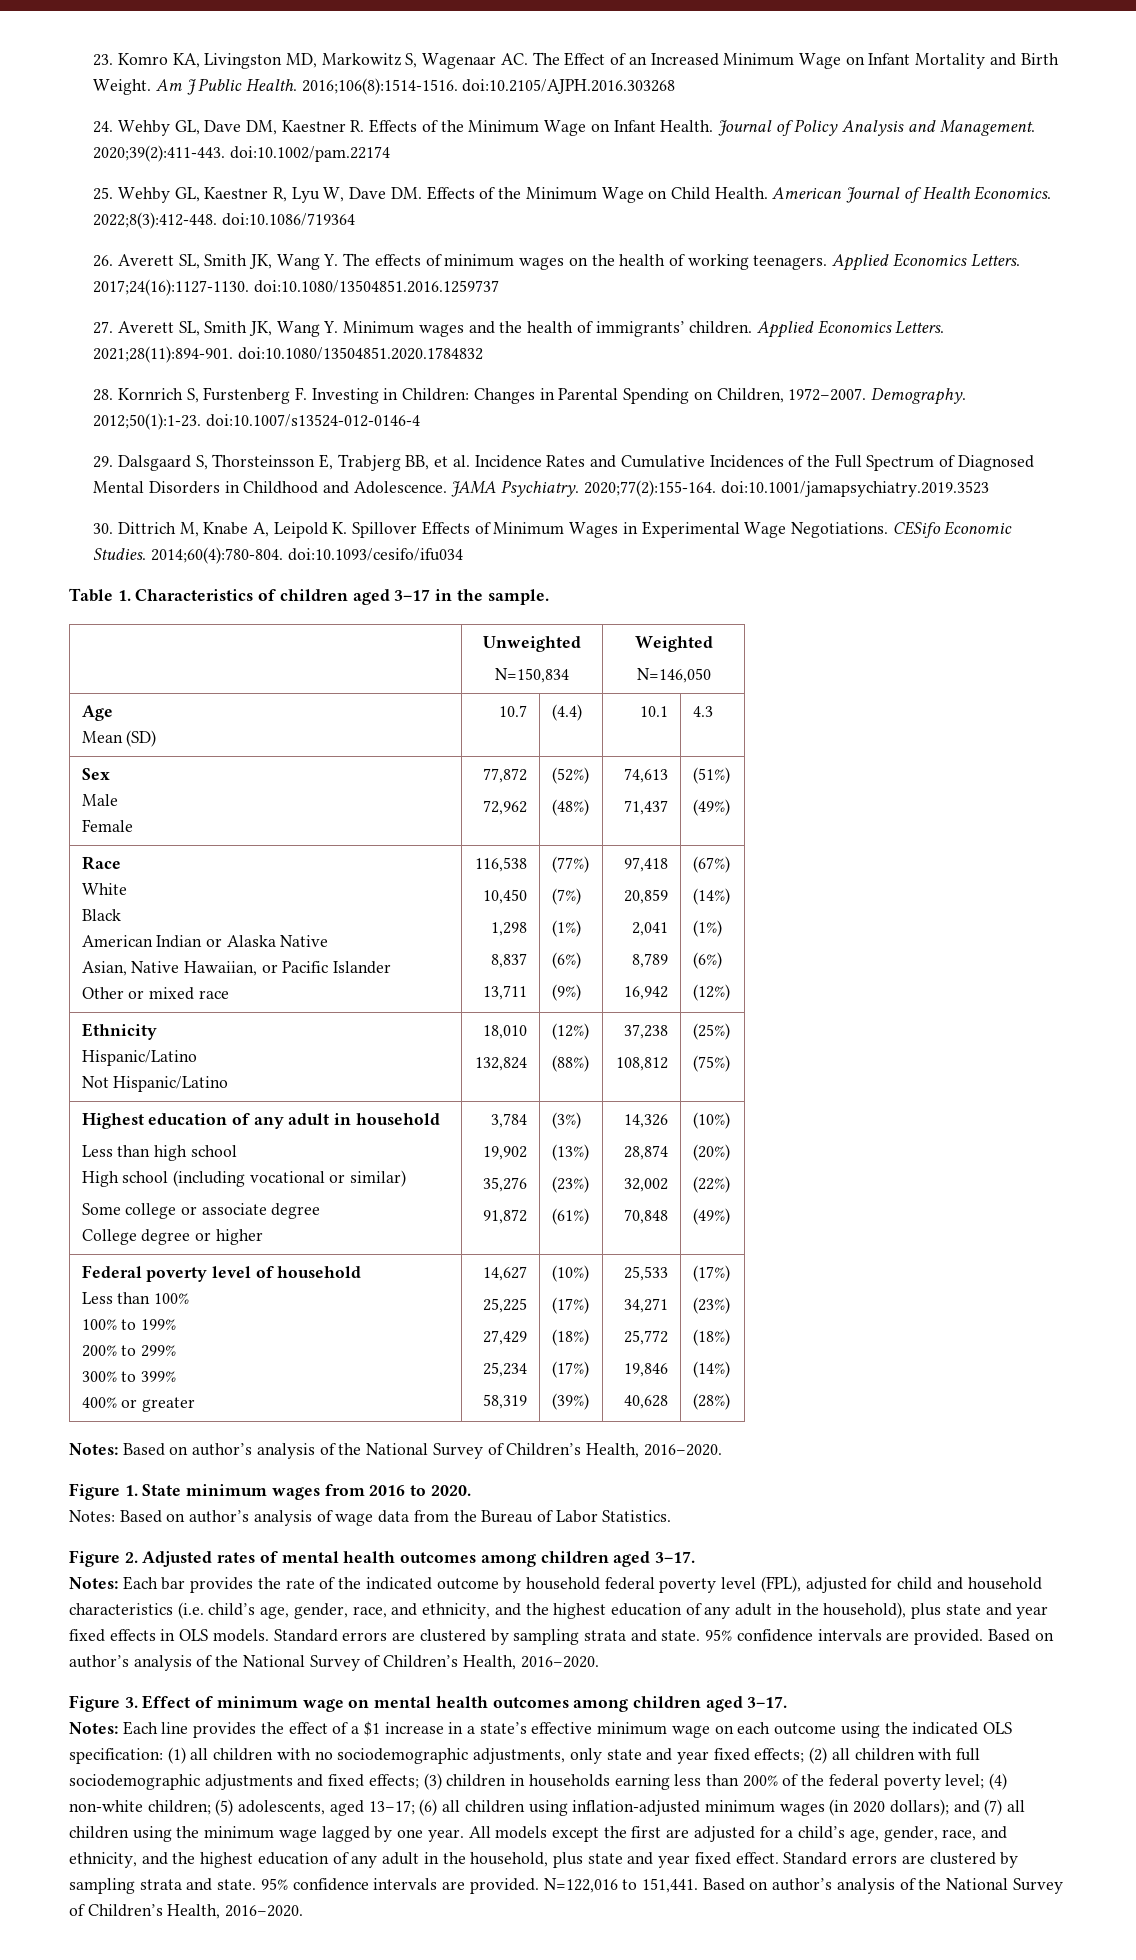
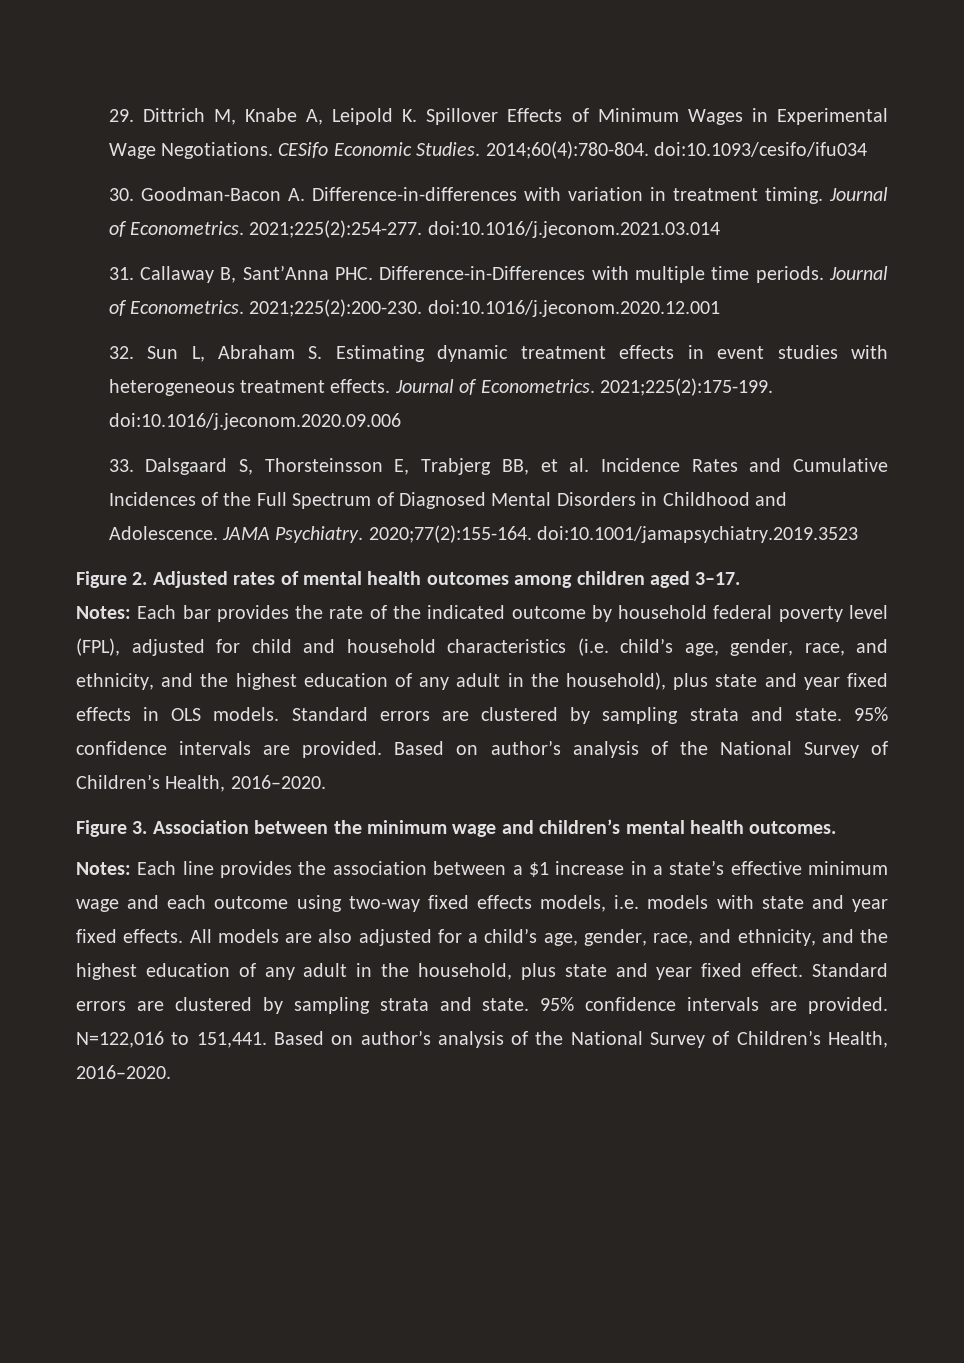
[93,52,1059,69] [93,78,676,95] [93,119,1035,136] [93,145,390,162] [93,186,1052,203] [93,212,355,229] [93,253,1020,271] [93,279,499,296] [93,320,945,338] [93,346,483,363] [93,387,966,405] [93,413,420,430] [93,456,114,468] 23. Komro KA, Livingston MD, Markowitz S, Wagenaar AC. The Effect of an Increased Minimum Wage on Infant Mortality and Birth Weight. Am J Public Health. 2016;106(8):1514-1516. doi:10.2105/AJPH.2016.303268 // 24. Wehby GL, Dave DM, Kaestner R. Effects of the Minimum Wage on Infant Health. Journal of Policy Analysis and Management. 2020;39(2):411-443. doi:10.1002/pam.22174 // 25. Wehby GL, Kaestner R, Lyu W, Dave DM. Effects of the Minimum Wage on Child Health. American Journal of Health Economics. 2022;8(3):412-448. doi:10.1086/719364 // 26. Averett SL, Smith JK, Wang Y. The effects of minimum wages on the health of working teenagers. Applied Economics Letters. 2017;24(16):1127-1130. doi:10.1080/13504851.2016.1259737 // 27. Averett SL, Smith JK, Wang Y. Minimum wages and the health of immigrants’ children. Applied Economics Letters. 2021;28(11):894-901. doi:10.1080/13504851.2020.1784832 // 28. Kornrich S, Furstenberg F. Investing in Children: Changes in Parental Spending on Children, 1972–2007. Demography. 2012;50(1):1-23. doi:10.1007/s13524-012-0146-4 // 29. -> [108,108,888,125] [108,141,867,159] [108,187,889,204] [108,220,720,238] [108,265,889,283] [108,299,720,317] [108,345,889,362] [108,378,773,396] [108,413,401,430] [108,459,134,472] 29. Dittrich M, Knabe A, Leipold K. Spillover Effects of Minimum Wages in Experimental Wage Negotiations. CESifo Economic Studies. 2014;60(4):780-804. doi:10.1093/cesifo/ifu034 // 30. Goodman-Bacon A. Difference-in-differences with variation in treatment timing. Journal of Econometrics. 2021;225(2):254-277. doi:10.1016/j.jeconom.2021.03.014 // 31. Callaway B, Sant’Anna PHC. Difference-in-Differences with multiple time periods. Journal of Econometrics. 2021;225(2):200-230. doi:10.1016/j.jeconom.2020.12.001 // 32. Sun L, Abraham S. Estimating dynamic treatment effects in event studies with heterogeneous treatment effects. Journal of Econometrics. 2021;225(2):175-199. doi:10.1016/j.jeconom.2020.09.006 // 33.
[93,521,1013,538] [93,547,463,564] [69,588,549,605] [483,636,581,652] [495,668,569,683] [634,636,713,652] [636,668,711,683] [81,705,113,721] [81,730,157,747] [499,705,528,717] [551,704,582,721] [640,706,669,717] [692,706,713,717] [81,768,110,780] [81,794,118,806] [81,819,133,832] [483,768,528,783] [483,800,528,815] [551,767,589,784] [551,799,589,816] [624,768,669,783] [624,800,669,815] [692,767,730,784] [692,799,730,816] [81,856,121,870] [81,883,127,895] [81,909,121,921] [81,935,329,948] [81,961,392,976] [81,987,229,1000] [475,857,528,872] [483,889,528,904] [491,922,528,936] [491,953,528,968] [483,985,528,1000] [551,856,589,873] [551,888,581,905] [551,920,581,937] [551,952,581,969] [551,984,581,1001] [624,857,669,872] [624,889,669,904] [632,922,669,936] [632,953,669,968] [624,986,669,1000] [692,856,730,873] [692,888,730,905] [692,920,722,937] [692,952,722,969] [692,984,730,1001] [81,1023,157,1040] [81,1050,197,1066] [81,1076,229,1092] [483,1025,528,1039] [475,1057,528,1071] [551,1023,589,1040] [551,1055,589,1072] [624,1024,669,1039] [616,1057,669,1071] [692,1023,730,1040] [692,1055,730,1072] [81,1113,440,1129] [81,1145,237,1161] [81,1170,407,1187] [81,1203,321,1219] [81,1229,263,1245] [491,1113,528,1128] [483,1146,528,1160] [483,1177,528,1192] [483,1209,528,1224] [551,1112,581,1129] [551,1144,589,1161] [551,1176,589,1193] [551,1208,589,1225] [624,1114,669,1128] [624,1145,669,1160] [624,1178,669,1192] [624,1209,669,1224] [692,1112,730,1129] [692,1144,730,1161] [692,1176,730,1193] [692,1208,730,1225] [81,1265,362,1282] [81,1292,189,1304] [81,1319,176,1330] [81,1345,176,1357] [81,1371,176,1382] [81,1397,195,1412] [483,1266,528,1281] [483,1298,528,1313] [483,1330,528,1345] [483,1362,528,1377] [483,1394,528,1409] [551,1265,589,1282] [551,1297,589,1314] [551,1329,589,1346] [551,1361,589,1378] [551,1393,589,1410] [624,1266,669,1281] [624,1298,669,1313] [624,1330,669,1345] [624,1363,669,1377] [624,1395,669,1409] [692,1265,730,1282] [692,1297,730,1314] [692,1329,730,1346] [692,1361,730,1378] [692,1393,730,1410] [69,1443,722,1459] [69,1483,471,1500] [69,1510,672,1526] // 30. Dittrich M, Knabe A, Leipold K. Spillover Effects of Minimum Wages in Experimental Wage Negotiations. CESifo Economic Studies. 2014;60(4):780-804. doi:10.1093/cesifo/ifu034 // Table 1. Characteristics of children aged 3–17 in the sample. // | Unweighted // N=150,834 | Weighted // N=146,050 // Age // Mean (SD) | 10.7 | (4.4) | 10.1 | 4.3 // Sex // Male // Female | 77,872 // 72,962 | (52%) // (48%) | 74,613 // 71,437 | (51%) // (49%) // Race // White // Black // American Indian or Alaska Native // Asian, Native Hawaiian, or Pacific Islander // Other or mixed race | 116,538 // 10,450 // 1,298 // 8,837 // 13,711 | (77%) // (7%) // (1%) // (6%) // (9%) | 97,418 // 20,859 // 2,041 // 8,789 // 16,942 | (67%) // (14%) // (1%) // (6%) // (12%) // Ethnicity // Hispanic/Latino // Not Hispanic/Latino | 18,010 // 132,824 | (12%) // (88%) | 37,238 // 108,812 | (25%) // (75%) // Highest education of any adult in household // Less than high school // High school (including vocational or similar) // Some college or associate degree // College degree or higher | 3,784 // 19,902 // 35,276 // 91,872 | (3%) // (13%) // (23%) // (61%) | 14,326 // 28,874 // 32,002 // 70,848 | (10%) // (20%) // (22%) // (49%) // Federal poverty level of household // Less than 100% // 100% to 199% // 200% to 299% // 300% to 399% // 400% or greater | 14,627 // 25,225 // 27,429 // 25,234 // 58,319 | (10%) // (17%) // (18%) // (17%) // (39%) | 25,533 // 34,271 // 25,772 // 19,846 // 40,628 | (17%) // (23%) // (18%) // (14%) // (28%) // Notes: Based on author’s analysis of the National Survey of Children’s Health, 2016–2020. // Figure 1. State minimum wages from 2016 to 2020. // Notes: Based on author’s analysis of wage data from the Bureau of Labor Statistics. -> (859, 534) none
[142,1695,788,1712] Effect of minimum wage on mental health outcomes among children aged 3–17. -> [152,819,837,837] Association between the minimum wage and children’s mental health outcomes.
[288,1722,349,1734] effect of -> [332,861,507,875] association between
[714,1725,734,1734] on -> [127,895,160,909] and
[884,1722,1012,1735] [69,1747,981,1764] [69,1773,1008,1790] [69,1799,1026,1816] [69,1826,690,1842] the indicated OLS specification: (1) all children with no sociodemographic adjustments, only state and year fixed effects; (2) all children with full sociodemographic adjustments and fixed effects; (3) children in households earning less than 200% of the federal poverty level; (4) non-white children; (5) adolescents, aged 13–17; (6) all children using inflation-adjusted minimum wages (in 2020 dollars); and (7) all children using the minimum wage lagged by one year. All models except the first are -> [348,895,888,912] [76,929,353,943] two-way fixed effects models, i.e. models with state and year fixed effects. All models are also

